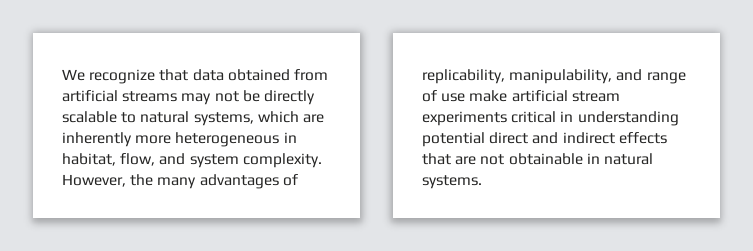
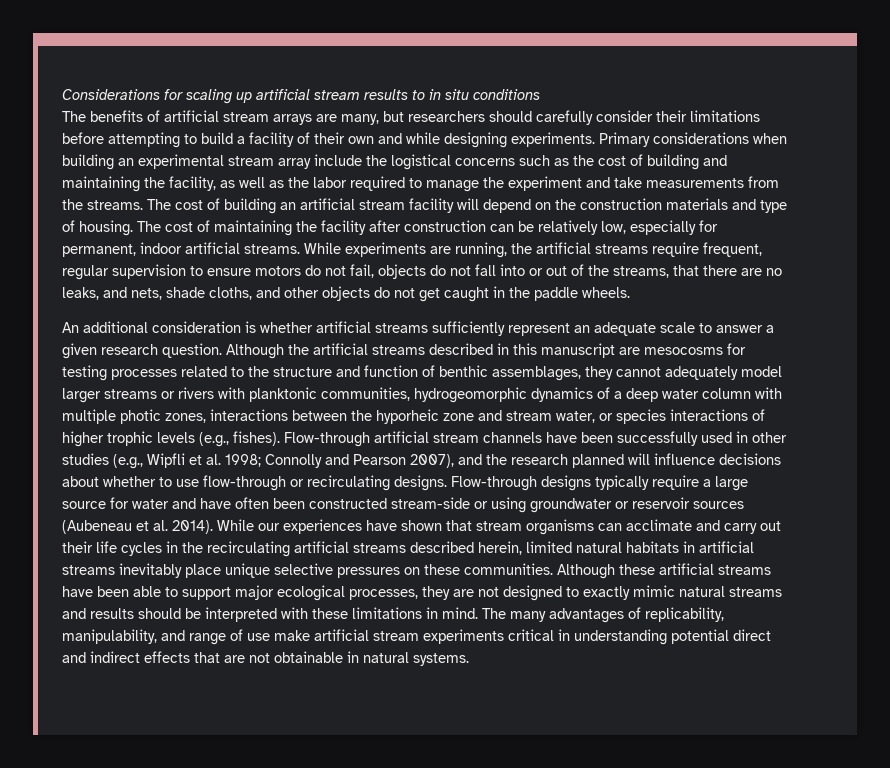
[62,69,328,84] [62,90,315,105] [62,111,324,126] [62,132,297,147] [62,153,322,168] [62,174,154,187] We recognize that data obtained from artificial streams may not be directly scalable to natural systems, which are inherently more heterogeneous in habitat, flow, and system complexity. However, the -> [62,89,540,104] [62,110,760,125] [62,132,787,148] [62,154,727,170] [62,176,779,192] [62,198,787,214] [62,220,718,236] [62,242,762,258] [62,264,782,280] [62,286,630,302] [62,321,774,336] [62,343,746,359] [62,365,782,381] [62,387,782,403] [62,409,765,424] [62,431,787,447] [62,453,781,469] [62,475,748,491] [62,497,744,513] [62,519,781,535] [62,541,754,557] [62,563,771,579] [62,585,782,601] [62,607,506,622] Considerations for scaling up artificial stream results to in situ conditions // The benefits of artificial stream arrays are many, but researchers should carefully consider their limitations before attempting to build a facility of their own and while designing experiments. Primary considerations when building an experimental stream array include the logistical concerns such as the cost of building and maintaining the facility, as well as the labor required to manage the experiment and take measurements from the streams. The cost of building an artificial stream facility will depend on the construction materials and type of housing. The cost of maintaining the facility after construction can be relatively low, especially for permanent, indoor artificial streams. While experiments are running, the artificial streams require frequent, regular supervision to ensure motors do not fail, objects do not fall into or out of the streams, that there are no leaks, and nets, shade cloths, and other objects do not get caught in the paddle wheels. // An additional consideration is whether artificial streams sufficiently represent an adequate scale to answer a given research question. Although the artificial streams described in this manuscript are mesocosms for testing processes related to the structure and function of benthic assemblages, they cannot adequately model larger streams or rivers with planktonic communities, hydrogeomorphic dynamics of a deep water column with multiple photic zones, interactions between the hyporheic zone and stream water, or species interactions of higher trophic levels (e.g., fishes). Flow-through artificial stream channels have been successfully used in other studies (e.g., Wipfli et al. 1998; Connolly and Pearson 2007), and the research planned will influence decisions about whether to use flow-through or recirculating designs. Flow-through designs typically require a large source for water and have often been constructed stream-side or using groundwater or reservoir sources (Aubeneau et al. 2014). While our experiences have shown that stream organisms can acclimate and carry out their life cycles in the recirculating artificial streams described herein, limited natural habitats in artificial streams inevitably place unique selective pressures on these communities. Although these artificial streams have been able to support major ecological processes, they are not designed to exactly mimic natural streams and results should be interpreted with these limitations in mind. The

